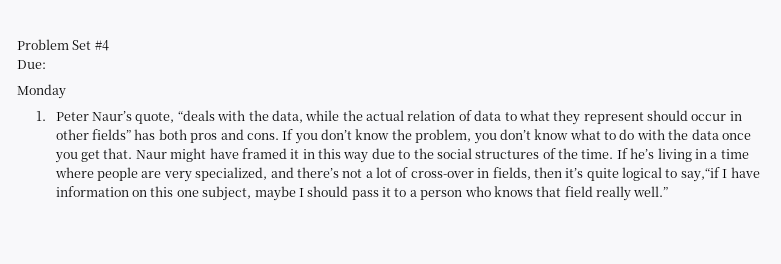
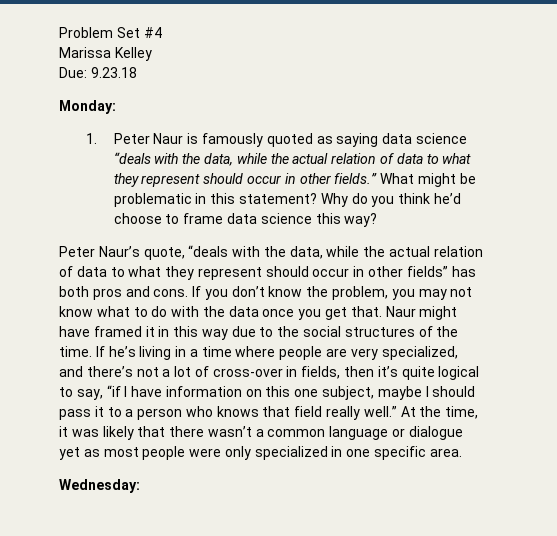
(109, 45) none -> [59,47,152,61] // Marissa Kelley
[17,84,66,99] // Monday -> [90,67,137,78] [59,100,116,114] 9.23.18 // Monday:
(89, 116) none -> [153,133,467,147] [113,152,472,166] [113,173,476,187] [113,193,461,207] [113,213,378,227] [59,246,95,257] Naur is famously quoted as saying data science “deals with the data, while the actual relation of data to what they represent should occur in other fields.” What might be problematic in this statement? Why do you think he’d choose to frame data science this way? // Peter
[499,129,531,140] don’t -> [418,287,473,300] may not
[680,167,720,182] say,“if -> [76,385,121,400] say, “if
(669, 191) none -> [400,406,479,419] [59,426,463,440] [59,446,462,460] [59,479,140,493] At the time, it was likely that there wasn’t a common language or dialogue yet as most people were only specialized in one specific area. // Wednesday:

